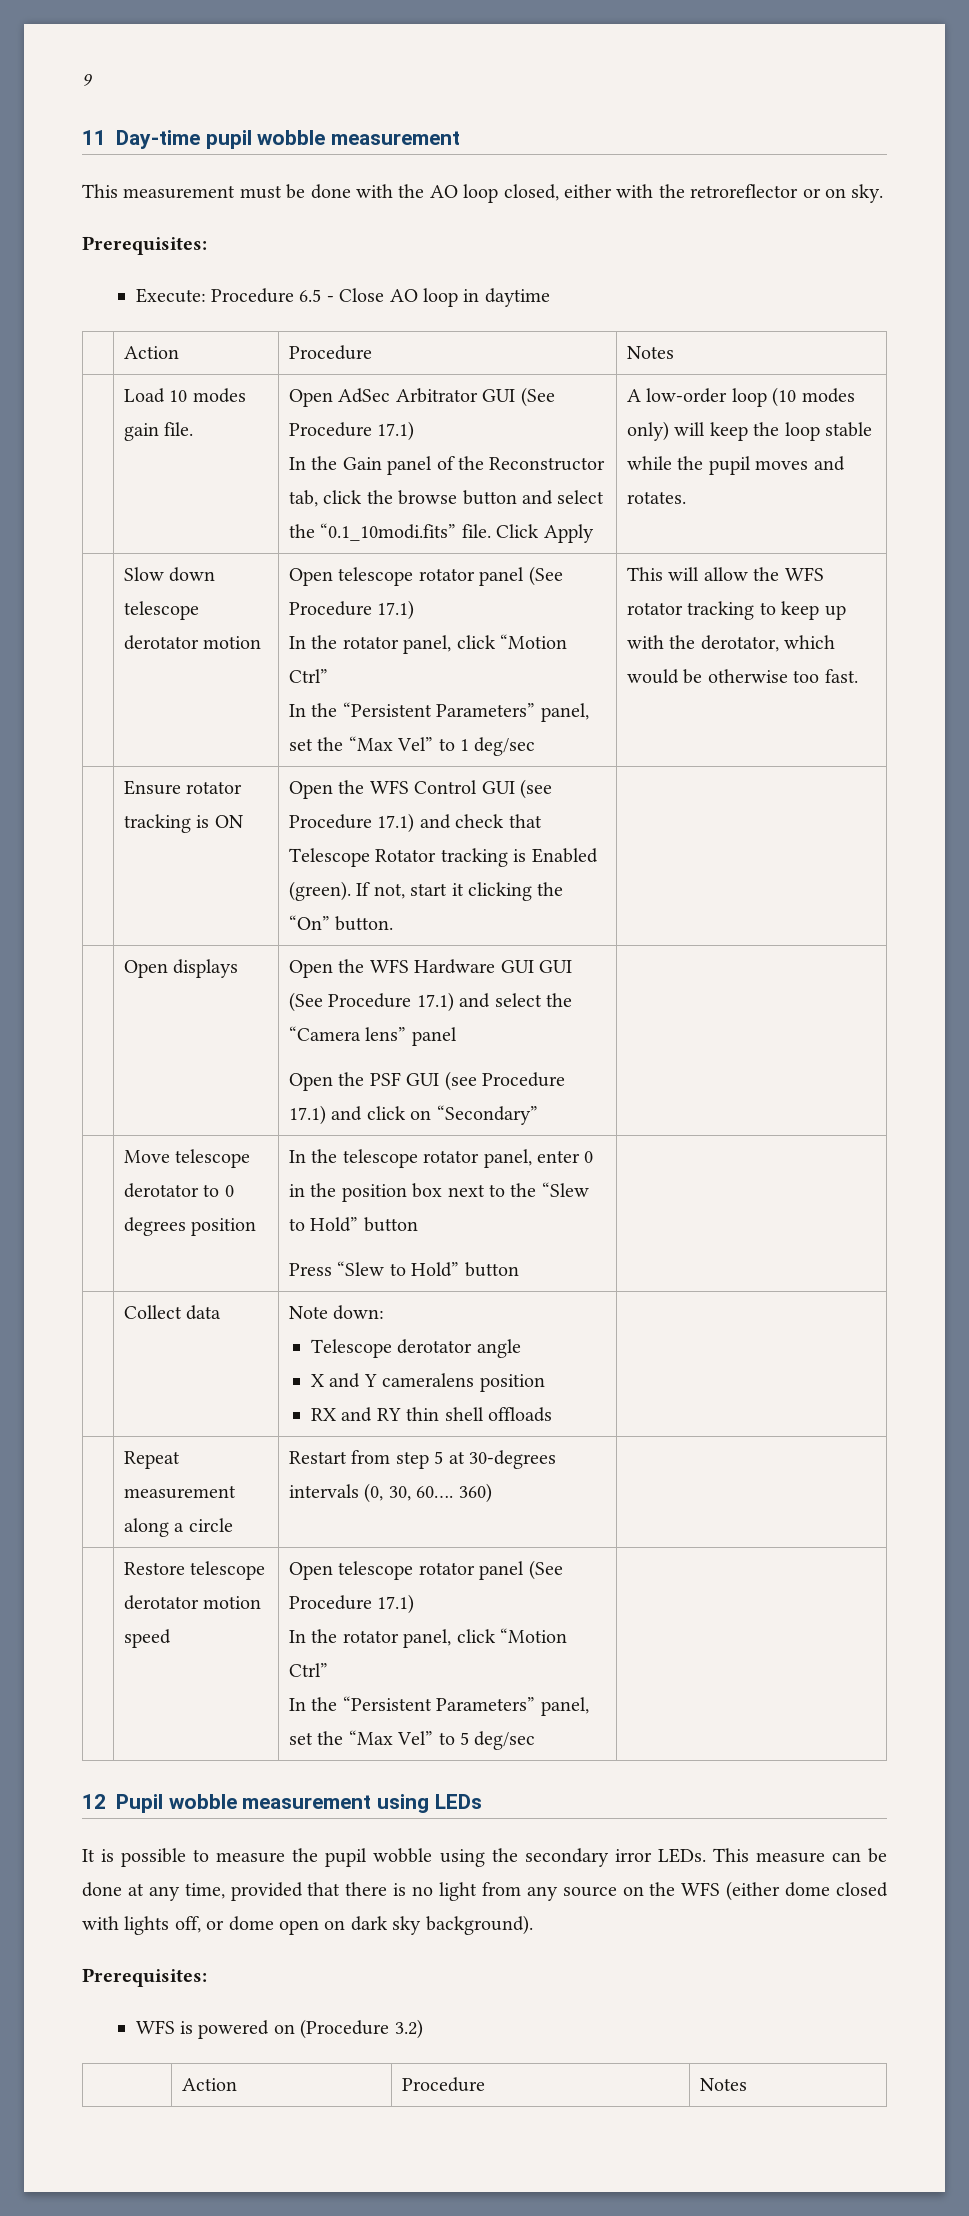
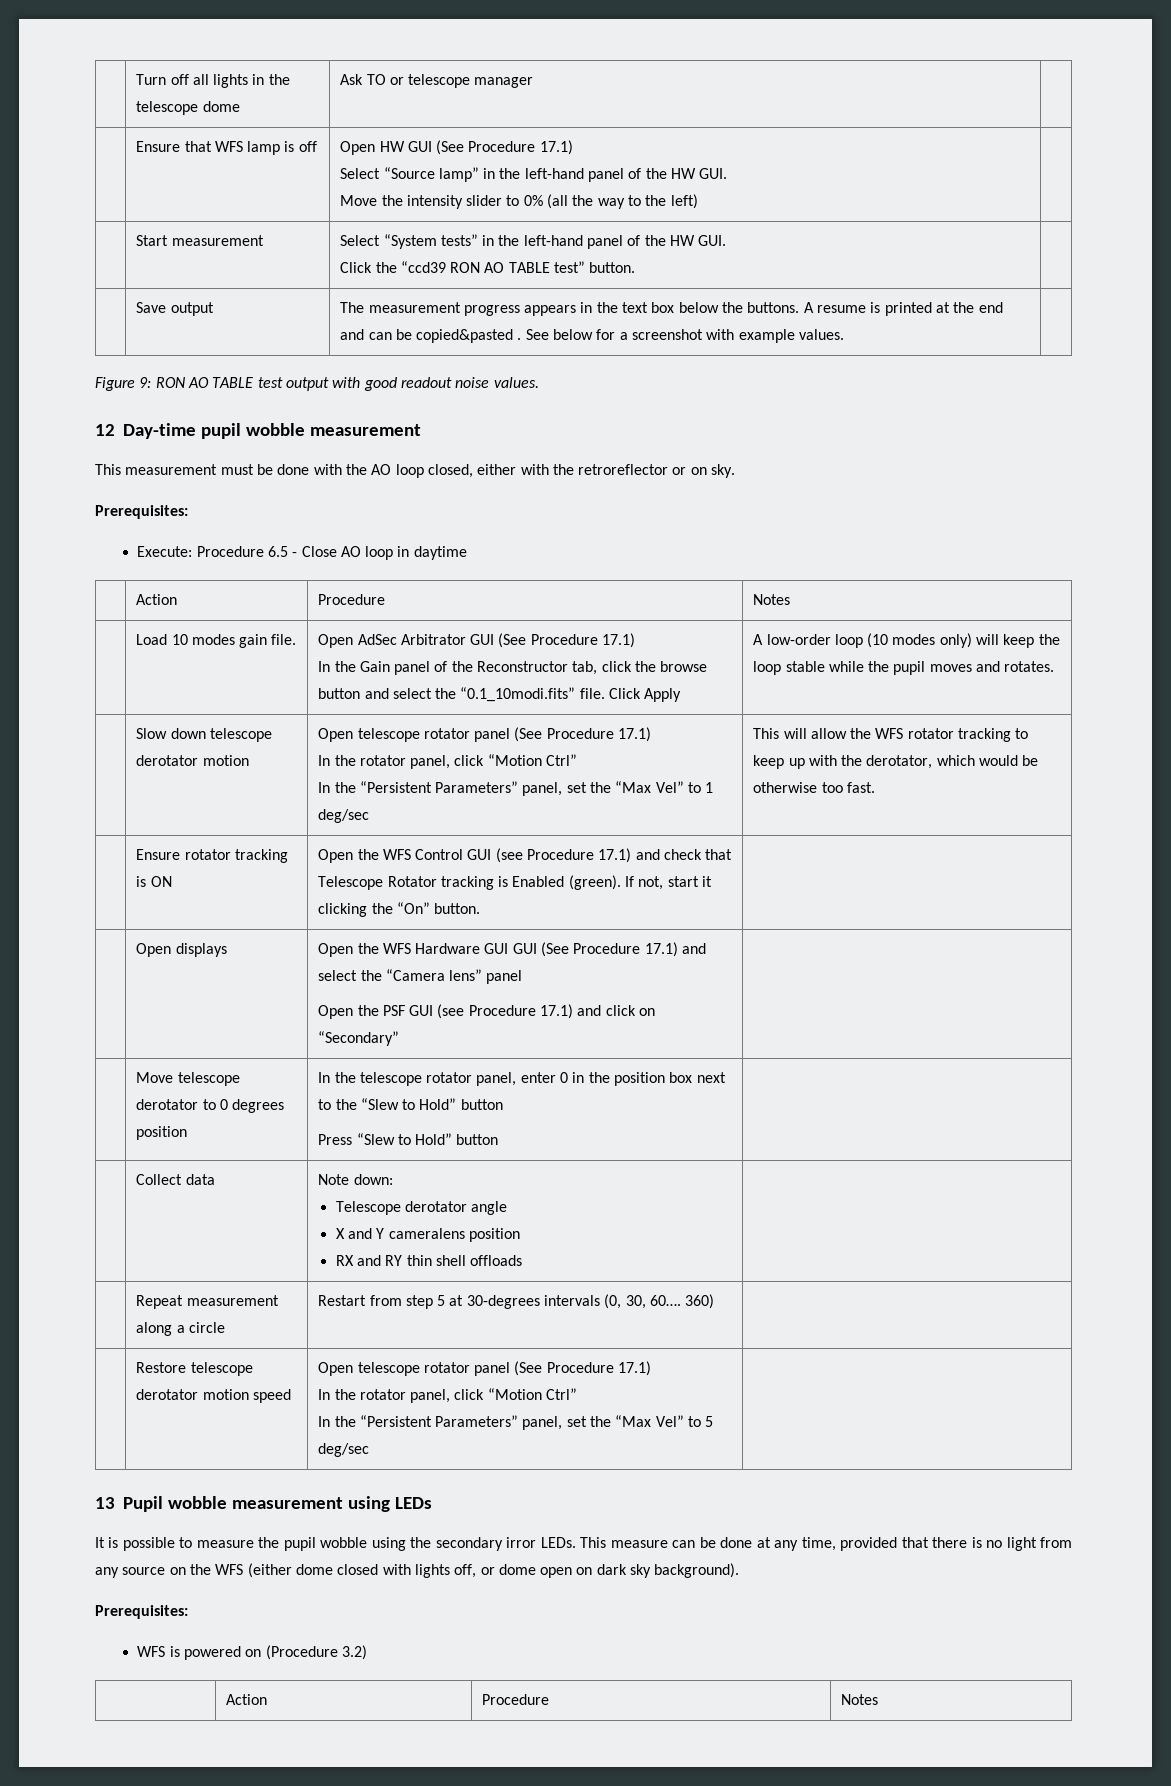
[82,74,93,86] [82,130,106,145] 9 // 11 -> [136,74,290,88] [136,101,240,115] [340,74,534,88] [136,141,317,155] [340,140,573,155] [340,167,728,182] [340,194,698,209] [136,235,264,246] [340,234,727,249] [340,261,636,273] [136,302,214,316] [340,302,1003,316] [340,329,845,343] [95,377,539,391] [95,424,115,436] | Turn off all lights in the telescope dome | Ask TO or telescope manager | // | Ensure that WFS lamp is off | Open HW GUI (See Procedure 17.1) // Select “Source lamp” in the left-hand panel of the HW GUI. // Move the intensity slider to 0% (all the way to the left) | // | Start measurement | Select “System tests” in the left-hand panel of the HW GUI. // Click the “ccd39 RON AO TABLE test” button. | // | Save output | The measurement progress appears in the text box below the buttons. A resume is printed at the end and can be copied&pasted . See below for a screenshot with example values. | // Figure 9: RON AO TABLE test output with good readout noise values. // 12
[82,1794,106,1809] 12 -> [95,1497,115,1509] 13

